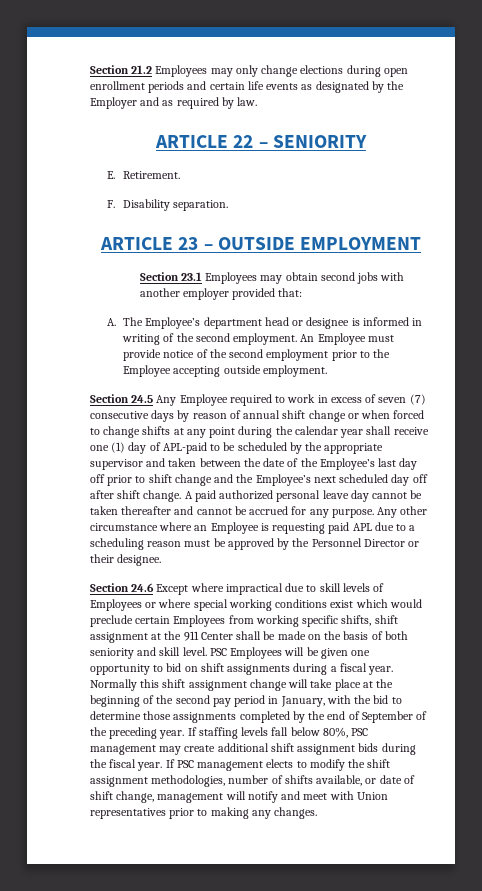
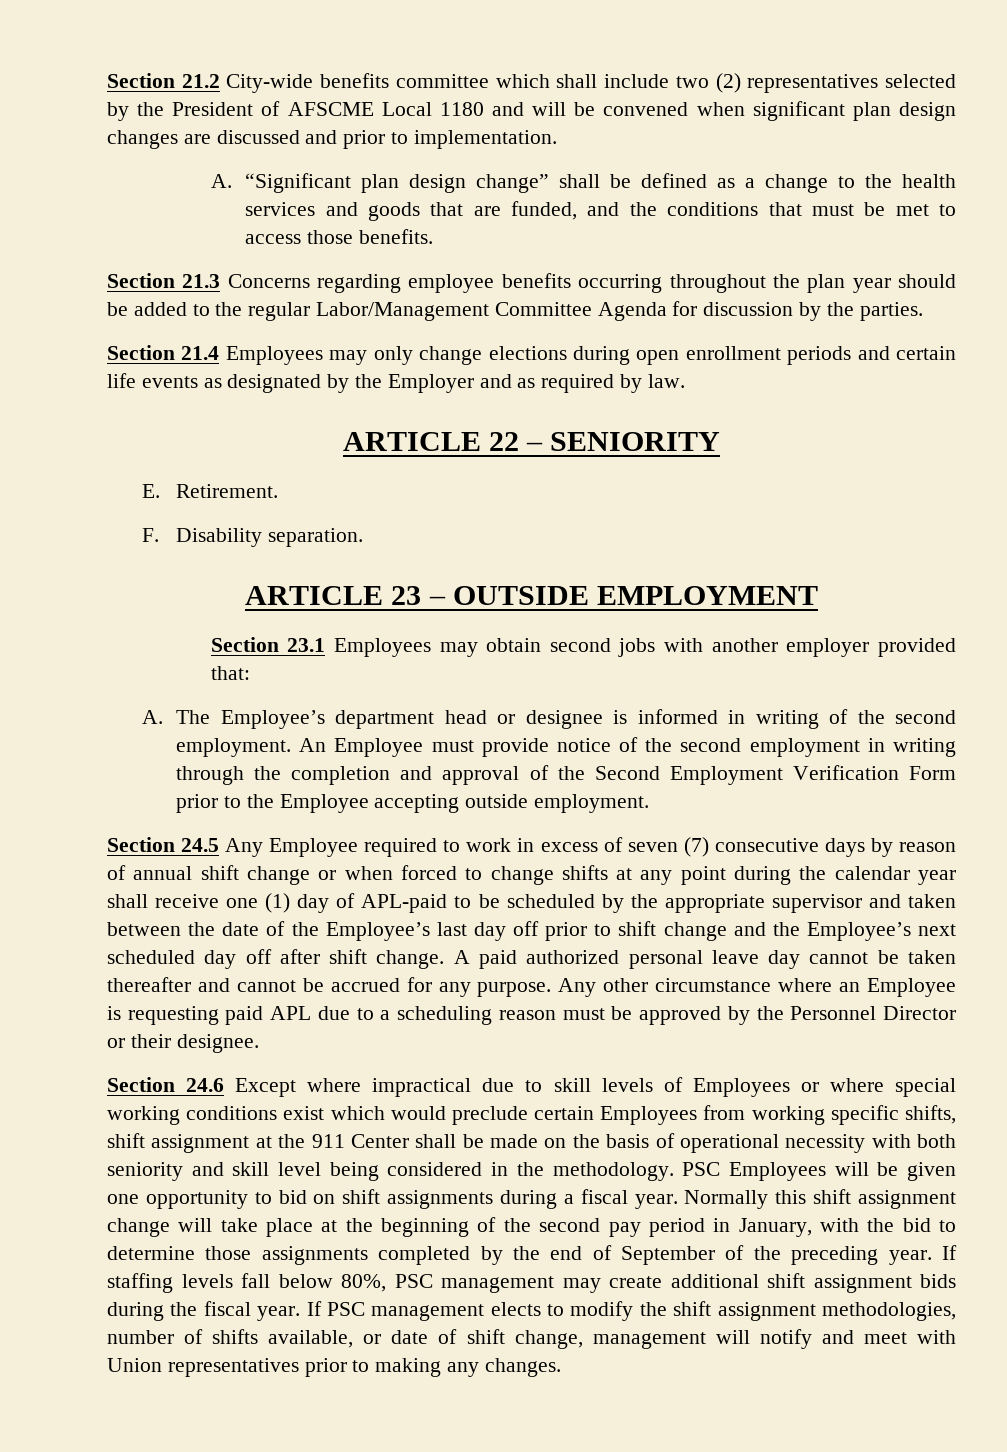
(153, 69) none -> [226,73,957,93] [107,101,956,121] [107,130,557,149] [210,173,956,193] [245,201,957,221] [245,229,433,244] [107,273,957,293] [107,301,923,321] [107,345,220,360] City-wide benefits committee which shall include two (2) representatives selected by the President of AFSCME Local 1180 and will be convened when significant plan design changes are discussed and prior to implementation. // A. “Significant plan design change” shall be defined as a change to the health services and goods that are funded, and the conditions that must be met to access those benefits. // Section 21.3 Concerns regarding employee benefits occurring throughout the plan year should be added to the regular Labor/Management Committee Agenda for discussion by the parties. // Section 21.4
(329, 355) none -> [867,738,957,757] [176,765,957,785] in writing through the completion and approval of the Second Employment Verification Form
(383, 635) none -> [679,1134,911,1153] operational necessity with
[182,647,207,656] level. -> [278,1162,674,1181] level being considered in the methodology.

